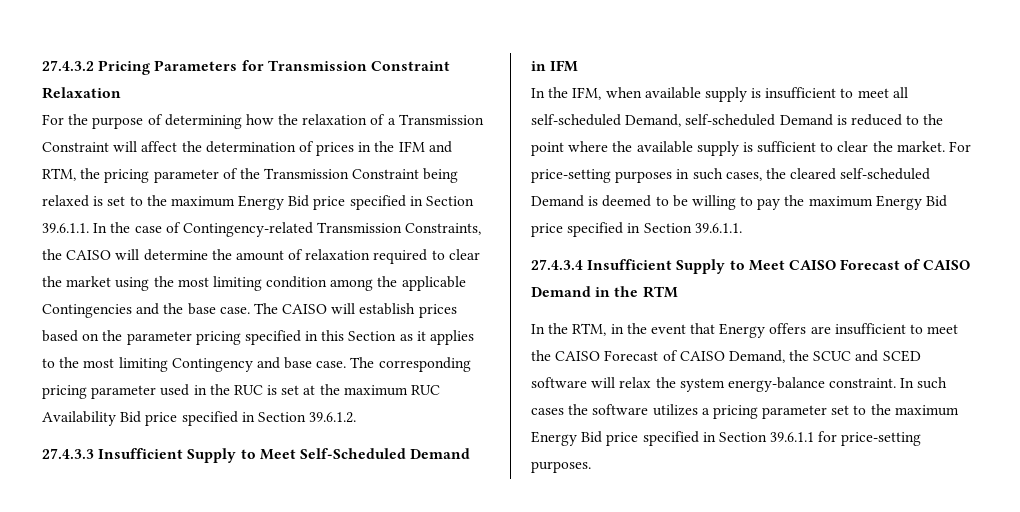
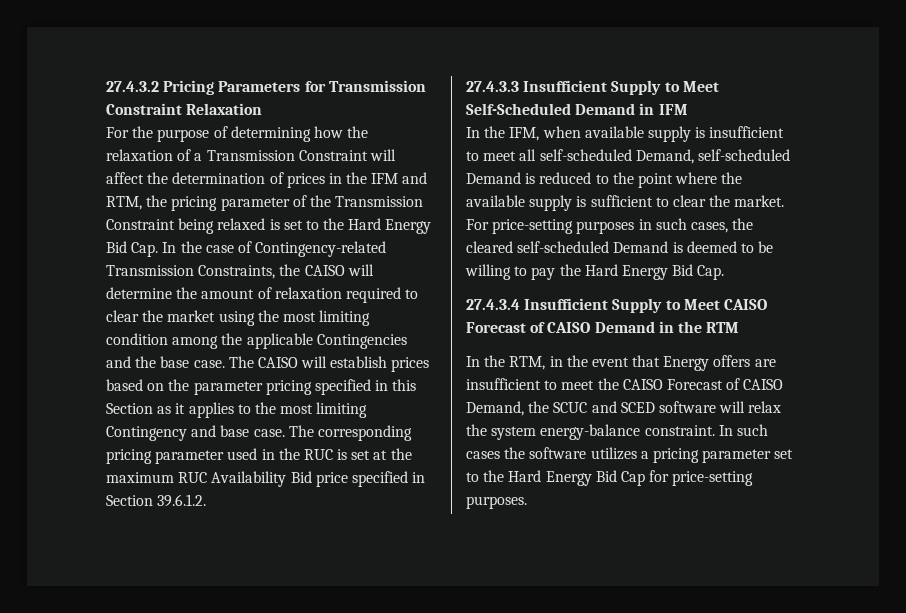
[170,195,475,210] [42,223,89,233] maximum Energy Bid price specified in Section 39.6.1.1. -> [348,218,432,234] [106,241,159,257] Hard Energy Bid Cap.
[808,195,948,210] [531,222,742,237] maximum Energy Bid price specified in Section 39.6.1.1. -> [584,264,725,280] Hard Energy Bid Cap.
[894,405,959,416] [531,431,815,446] maximum Energy Bid price specified in Section 39.6.1.1 -> [508,470,645,486] Hard Energy Bid Cap

